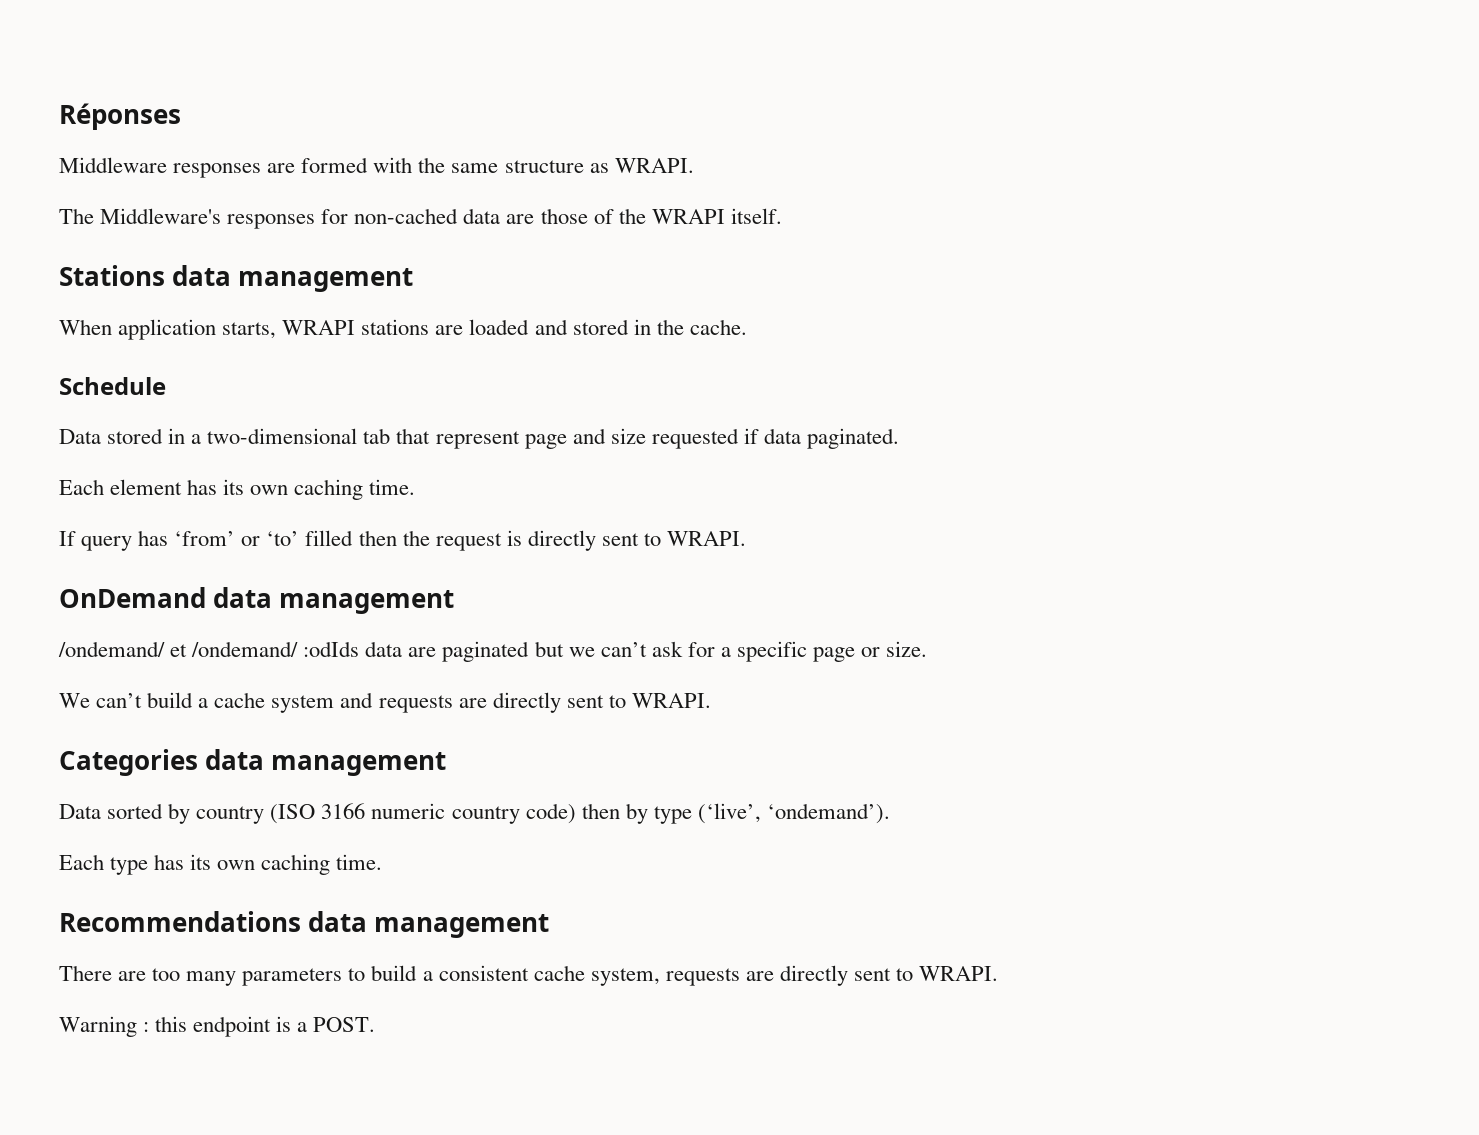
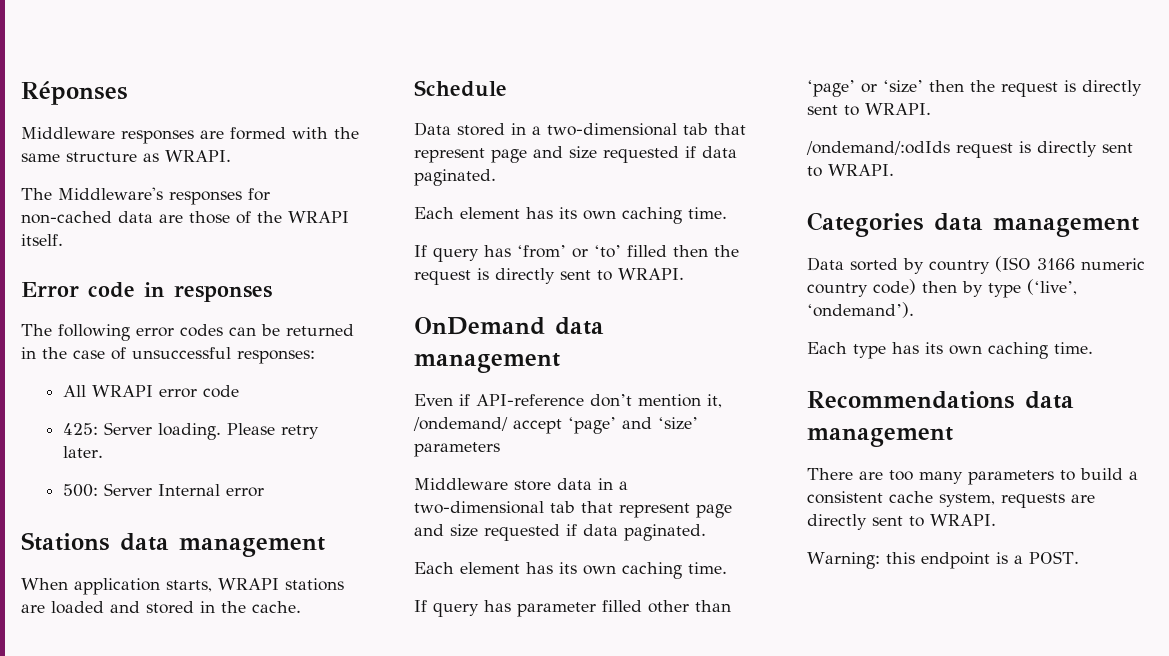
(782, 216) none -> [21,282,272,302] [21,324,354,341] [21,347,315,364] [62,385,239,398] [62,422,319,440] [62,446,103,458] [62,483,264,497] // Error code in responses // The following error codes can be returned in the case of unsuccessful responses: // All WRAPI error code // 425: Server loading. Please retry later. // 500: Server Internal error
[58,641,928,662] [59,692,487,713] /ondemand/ et /ondemand/ :odIds data are paginated but we can’t ask for a specific page or size. // We can’t build a cache system and requests are -> [414,394,722,408] [413,417,698,434] [414,442,500,457] [414,478,628,491] [414,501,732,518] [414,524,706,541] [414,562,727,579] [414,600,731,617] [807,80,1142,97] [807,103,931,116] [806,141,1031,158] Even if API-reference don’t mention it, /ondemand/ accept ‘page’ and ‘size’ parameters // Middleware store data in a two-dimensional tab that represent page and size requested if data paginated. // Each element has its own caching time. // If query has parameter filled other than ‘page’ or ‘size’ then the request is directly sent to WRAPI. // /ondemand/:odIds request is
[59,1016,150,1037] Warning : -> [807,552,880,569] Warning:

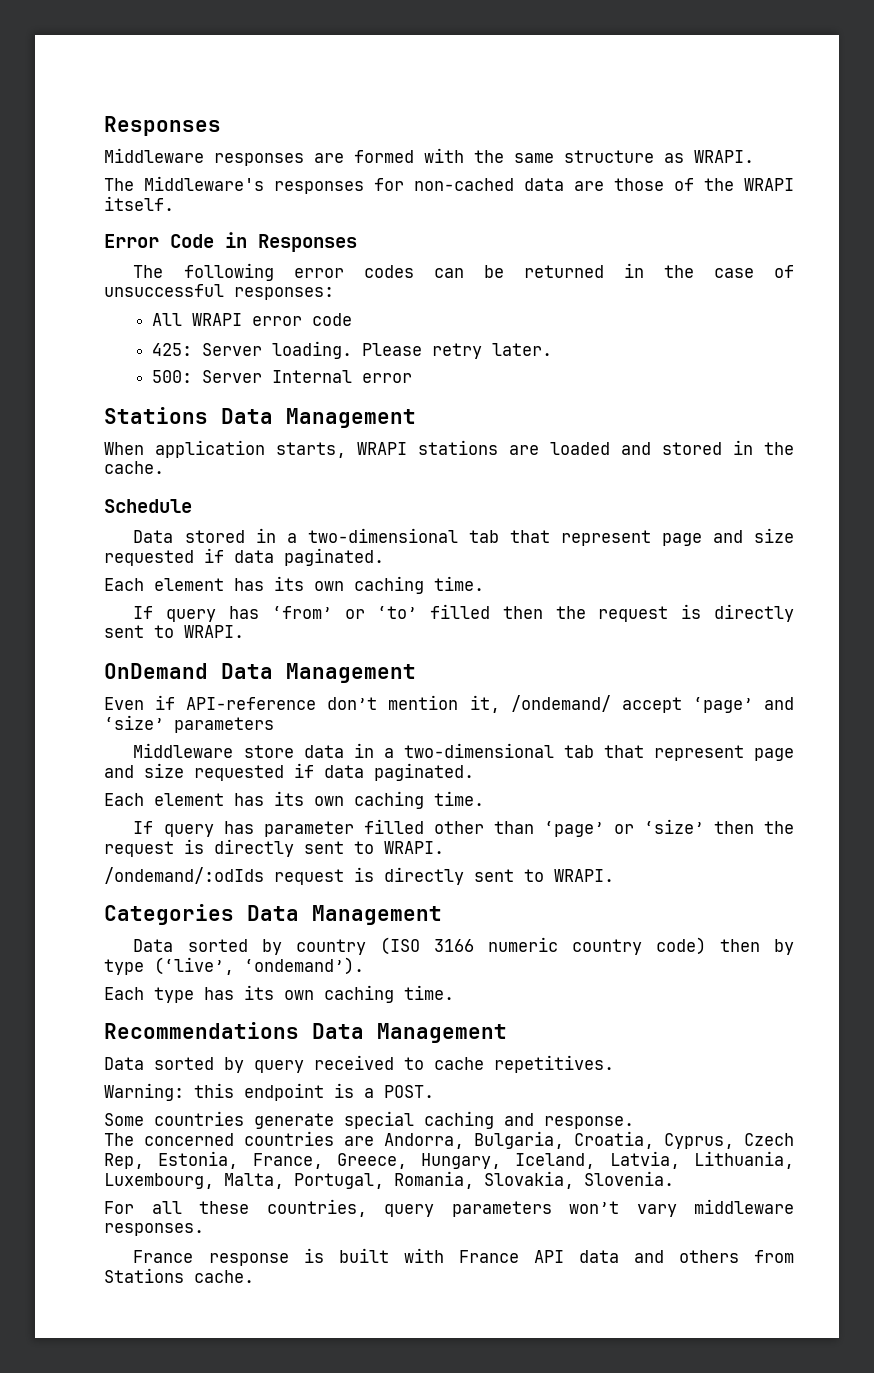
[21,81,128,105] Réponses -> [104,116,221,136] Responses
[88,282,272,302] code in responses -> [170,232,357,252] Code in Responses
[120,533,325,557] data management -> [221,408,416,428] Data Management
[555,317,604,335] [414,353,560,373] data management -> [221,663,416,683] Data Management
[934,213,1139,237] data management -> [247,905,442,925] Data Management
[1025,391,1074,409] [807,427,953,447] [807,468,1138,485] [807,491,1095,508] [807,514,996,530] data management // There are too many parameters to build a consistent cache system, requests are directly sent to WRAPI. -> [312,1023,507,1043] [104,1055,614,1073] Data Management // Data sorted by query received to cache repetitives.
(1079, 557) none -> [104,1111,634,1129] [104,1131,794,1149] [104,1151,794,1169] [104,1171,674,1189] [104,1199,794,1217] [104,1223,204,1236] [133,1248,795,1266] [104,1268,254,1283] // Some countries generate special caching and response. // The concerned countries are Andorra, Bulgaria, Croatia, Cyprus, Czech Rep, Estonia, France, Greece, Hungary, Iceland, Latvia, Lithuania, Luxembourg, Malta, Portugal, Romania, Slovakia, Slovenia. // For all these countries, query parameters won’t vary middleware responses. // France response is built with France API data and others from Stations cache.

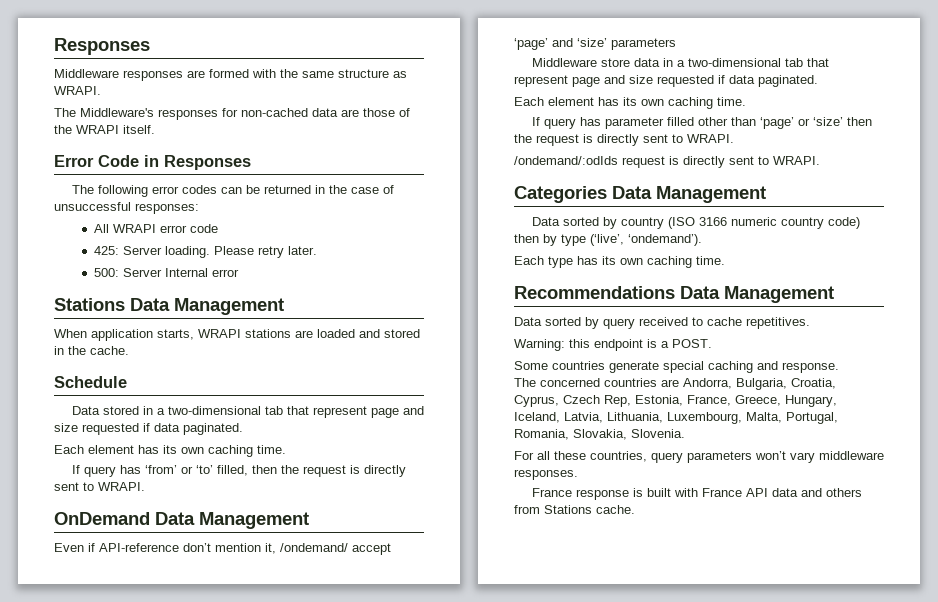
[430,604,491,619] filled -> [216,465,248,476] filled,

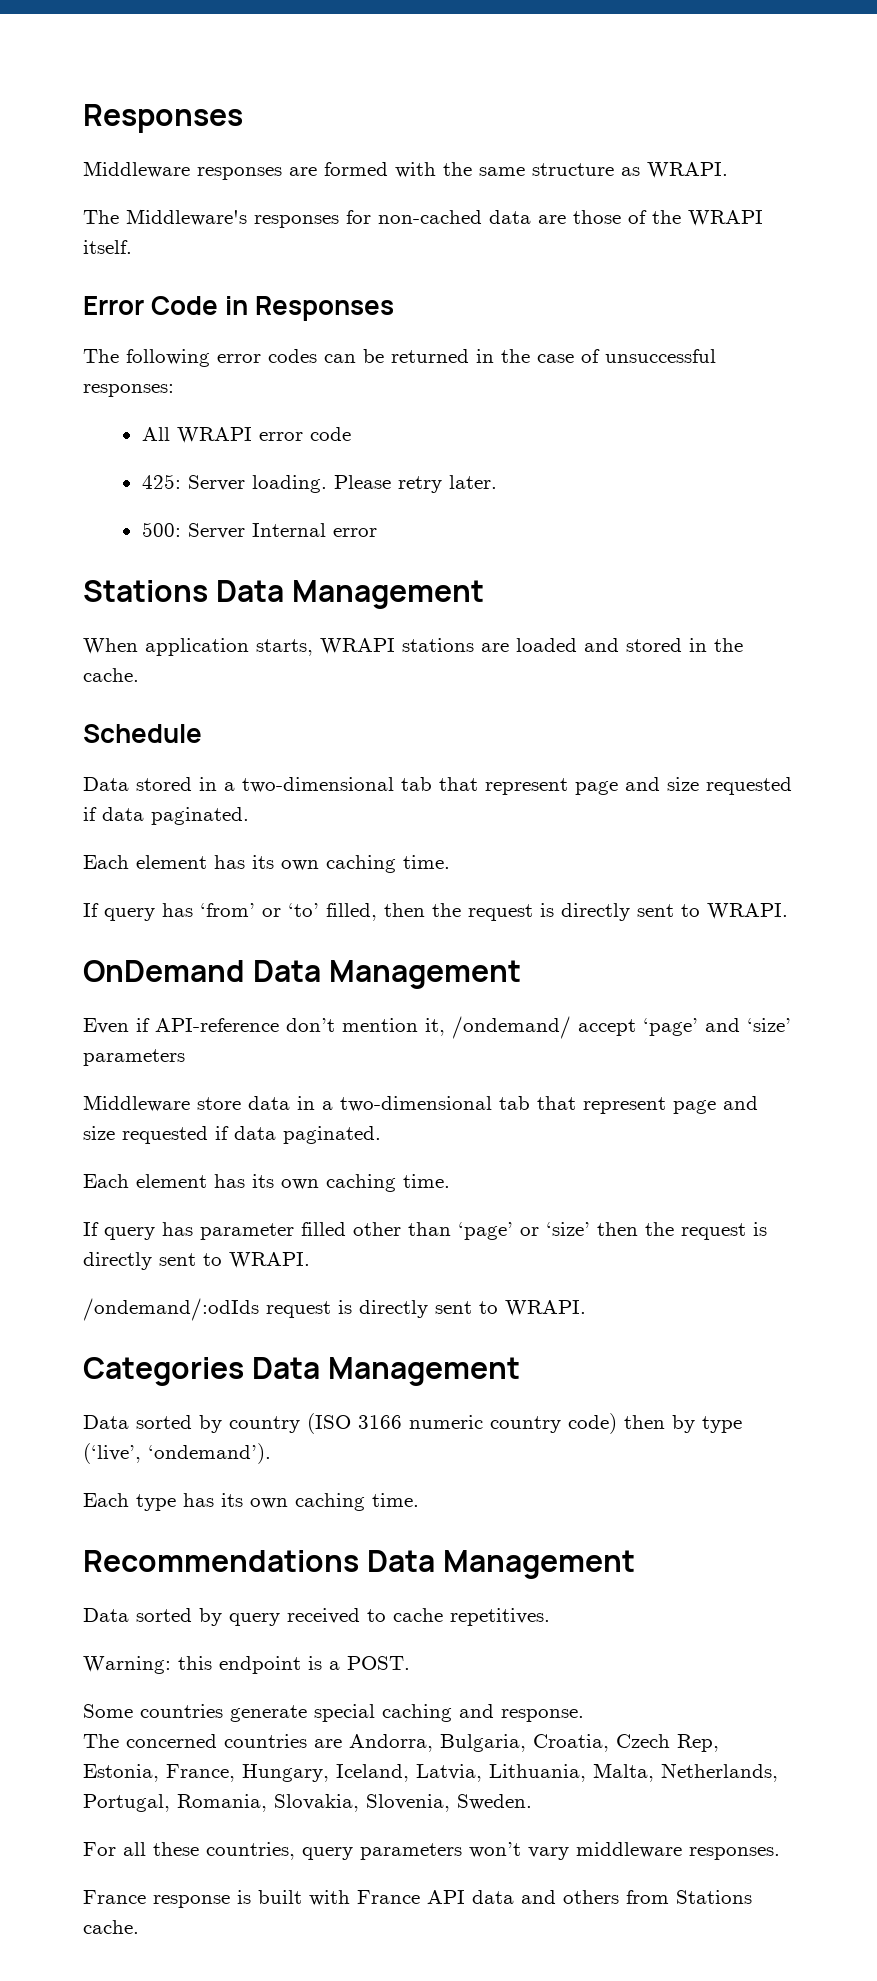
[514,395,559,407] Cyprus, -> (609, 1743) none
[735,395,781,406] Greece, -> (235, 1773) none
[667,412,782,424] Luxembourg, Malta, -> [593,1763,778,1782] Malta, Netherlands,
[631,429,685,438] Slovenia. -> [366,1794,532,1812] Slovenia, Sweden.

